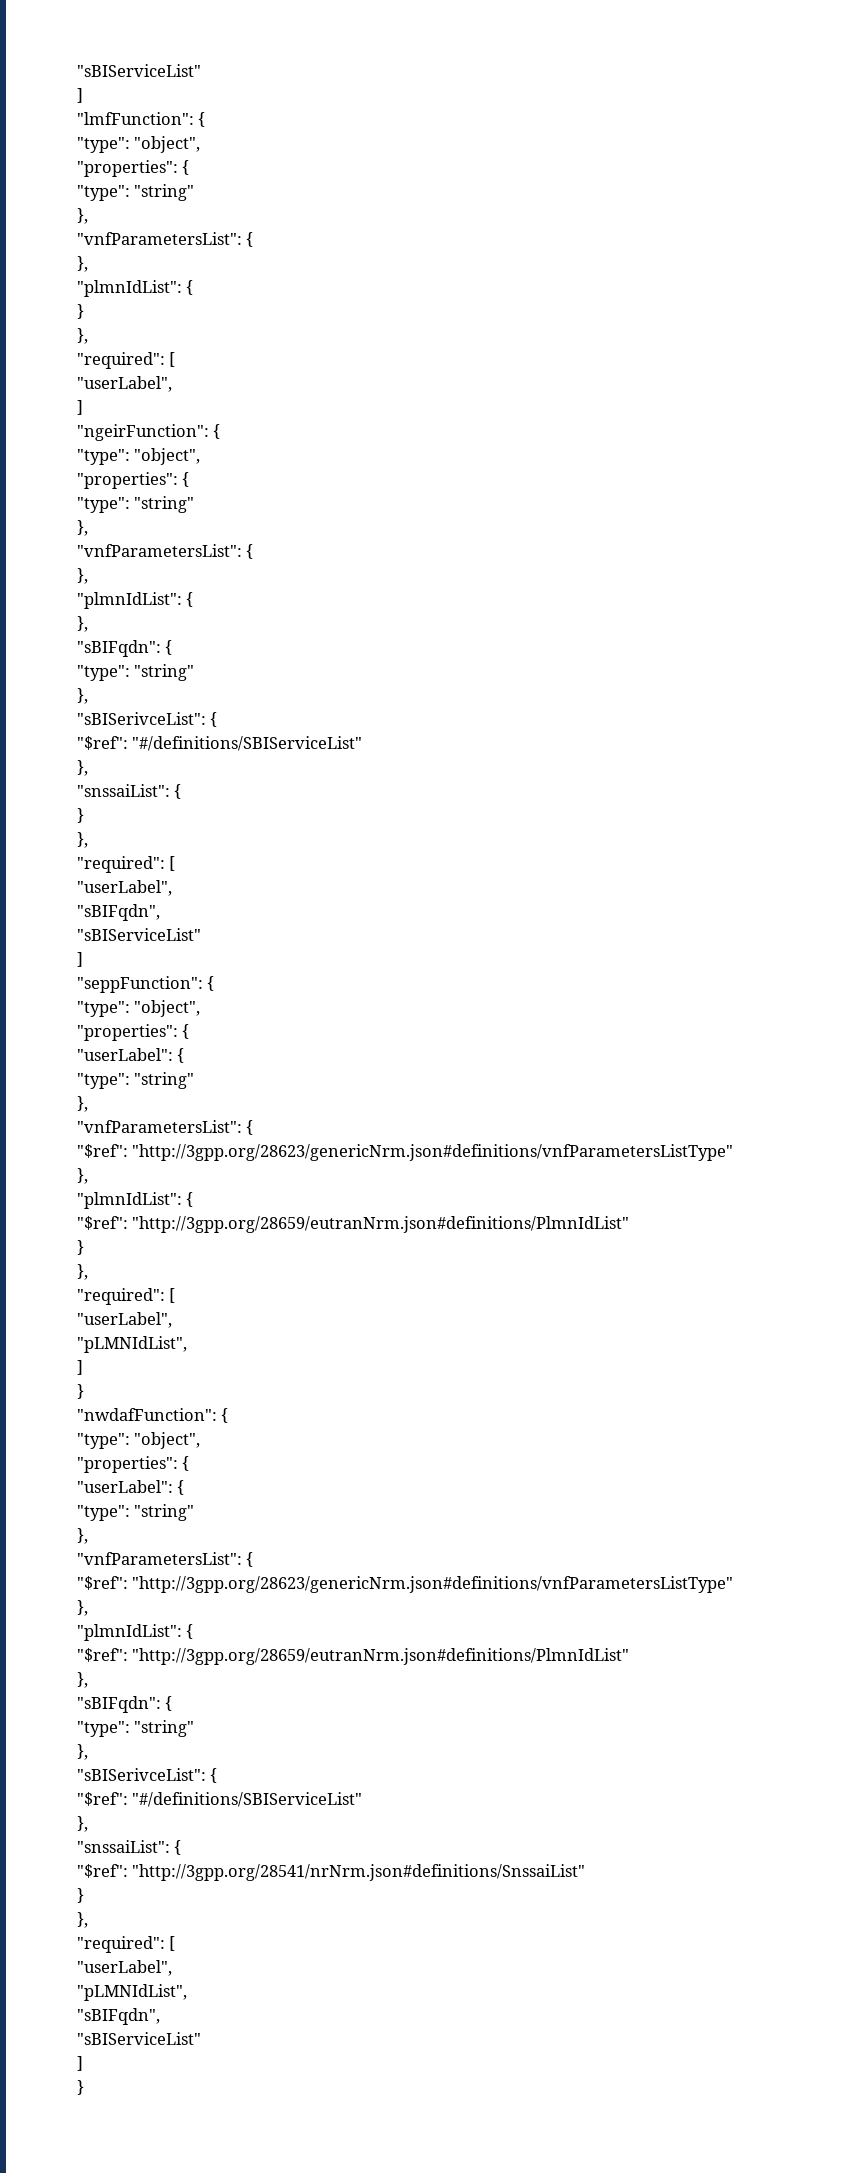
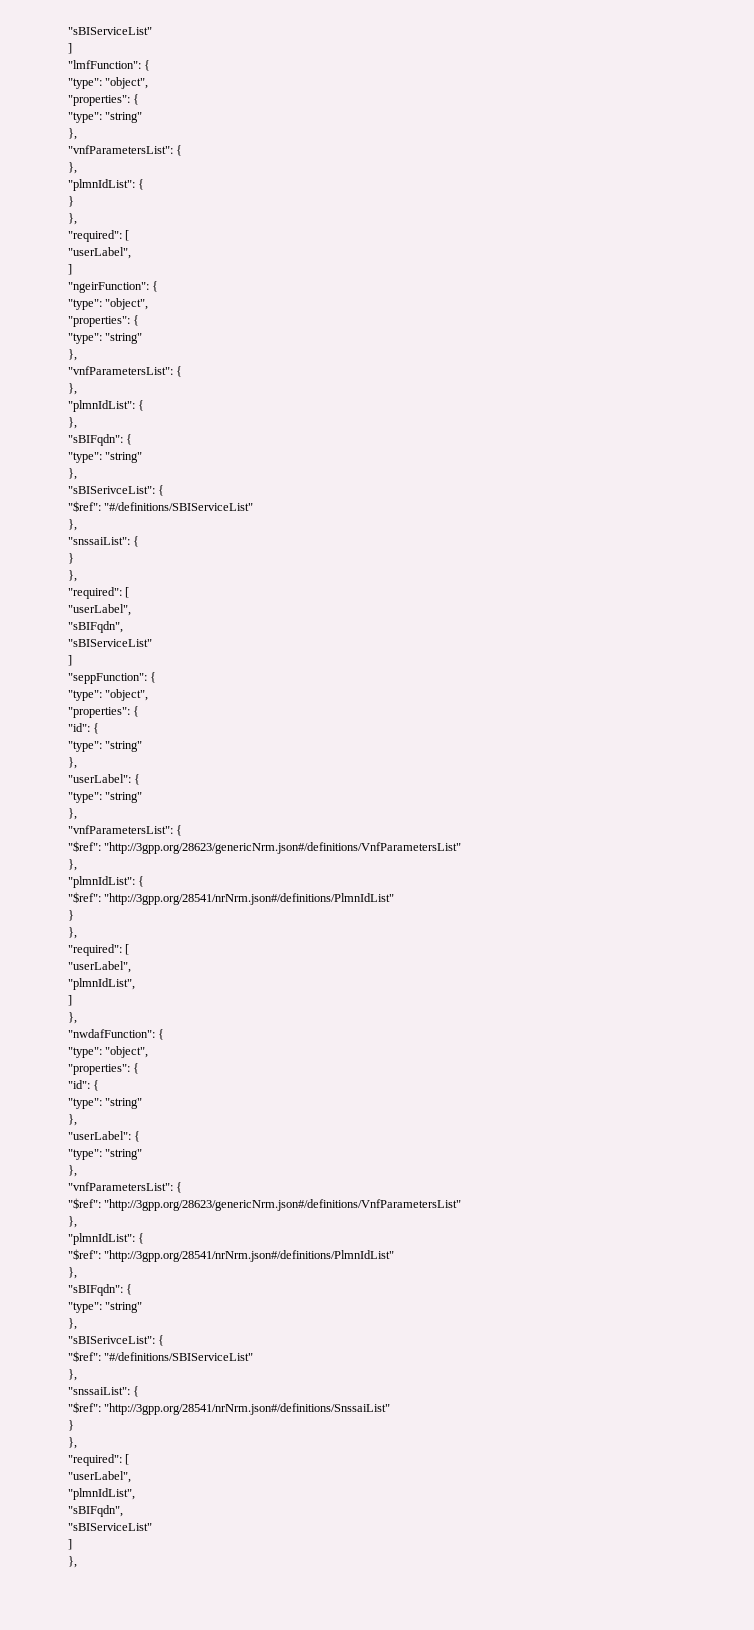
[77,1048,185,1063] [77,1072,195,1089] [77,1096,88,1112] [77,1120,254,1135] [77,1144,734,1161] [77,1168,88,1184] [77,1192,194,1209] [77,1216,630,1233] [77,1240,84,1255] [77,1264,88,1280] [77,1288,176,1305] [77,1312,172,1328] [77,1336,187,1353] [77,1360,83,1375] [77,1384,84,1399] [77,1408,229,1423] [77,1432,201,1449] [77,1456,190,1473] [77,1480,185,1495] [77,1504,195,1521] [77,1528,88,1544] [77,1552,254,1567] [77,1576,734,1593] [77,1600,88,1616] [77,1624,194,1641] [77,1648,630,1665] "userLabel": { // "type": "string" // }, // "vnfParametersList": { // "$ref": "http://3gpp.org/28623/genericNrm.json#definitions/vnfParametersListType" // }, // "plmnIdList": { // "$ref": "http://3gpp.org/28659/eutranNrm.json#definitions/PlmnIdList" // } // }, // "required": [ // "userLabel", // "pLMNIdList", // ] // } // "nwdafFunction": { // "type": "object", // "properties": { // "userLabel": { // "type": "string" // }, // "vnfParametersList": { // "$ref": "http://3gpp.org/28623/genericNrm.json#definitions/vnfParametersListType" // }, // "plmnIdList": { // "$ref": "http://3gpp.org/28659/eutranNrm.json#definitions/PlmnIdList" -> [68,723,100,734] [68,741,143,752] [68,757,77,769] [68,774,141,785] [68,792,143,803] [68,808,77,820] [68,825,183,836] [68,841,462,854] [68,859,77,871] [68,876,145,888] [68,892,395,905] [68,910,74,921] [68,927,77,939] [68,944,130,956] [68,961,131,973] [68,978,135,990] [68,995,72,1006] [68,1012,77,1024] [68,1029,165,1040] [68,1046,149,1058] [68,1063,140,1075] [68,1080,100,1091] [68,1098,143,1109] [68,1114,77,1126] [68,1131,141,1142] [68,1149,143,1160] [68,1165,77,1177] [68,1182,183,1193] [68,1198,462,1211] [68,1216,77,1228] [68,1233,145,1245] [68,1249,395,1262] "id": { // "type": "string" // }, // "userLabel": { // "type": "string" // }, // "vnfParametersList": { // "$ref": "http://3gpp.org/28623/genericNrm.json#/definitions/VnfParametersList" // }, // "plmnIdList": { // "$ref": "http://3gpp.org/28541/nrNrm.json#/definitions/PlmnIdList" // } // }, // "required": [ // "userLabel", // "plmnIdList", // ] // }, // "nwdafFunction": { // "type": "object", // "properties": { // "id": { // "type": "string" // }, // "userLabel": { // "type": "string" // }, // "vnfParametersList": { // "$ref": "http://3gpp.org/28623/genericNrm.json#/definitions/VnfParametersList" // }, // "plmnIdList": { // "$ref": "http://3gpp.org/28541/nrNrm.json#/definitions/PlmnIdList"
[132,1864,586,1881] [77,1888,84,1903] [77,1912,88,1928] [77,1936,176,1953] [77,1960,172,1976] [77,1984,187,2001] [77,2008,160,2025] [77,2032,201,2045] [77,2056,83,2071] [77,2080,84,2095] "http://3gpp.org/28541/nrNrm.json#definitions/SnssaiList" // } // }, // "required": [ // "userLabel", // "pLMNIdList", // "sBIFqdn", // "sBIServiceList" // ] // } -> [104,1403,391,1415] [68,1420,74,1431] [68,1437,77,1449] [68,1454,130,1466] [68,1471,131,1483] [68,1488,135,1500] [68,1505,123,1517] [68,1523,152,1531] [68,1539,72,1550] [68,1556,77,1568] "http://3gpp.org/28541/nrNrm.json#/definitions/SnssaiList" // } // }, // "required": [ // "userLabel", // "plmnIdList", // "sBIFqdn", // "sBIServiceList" // ] // },

